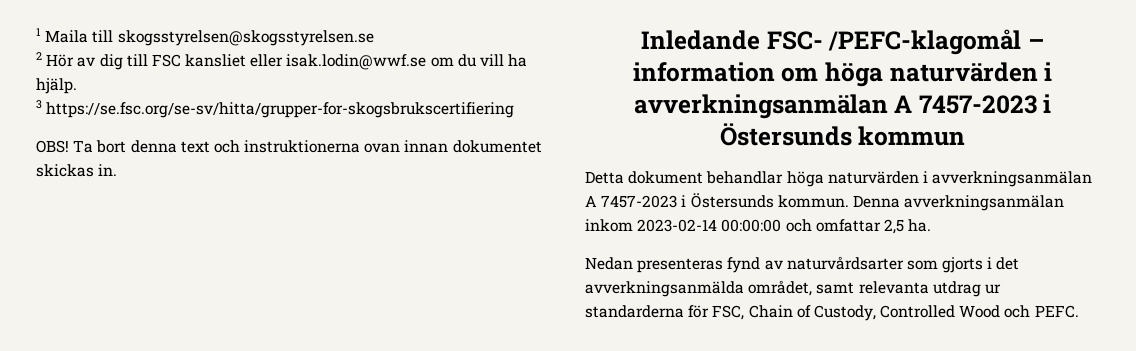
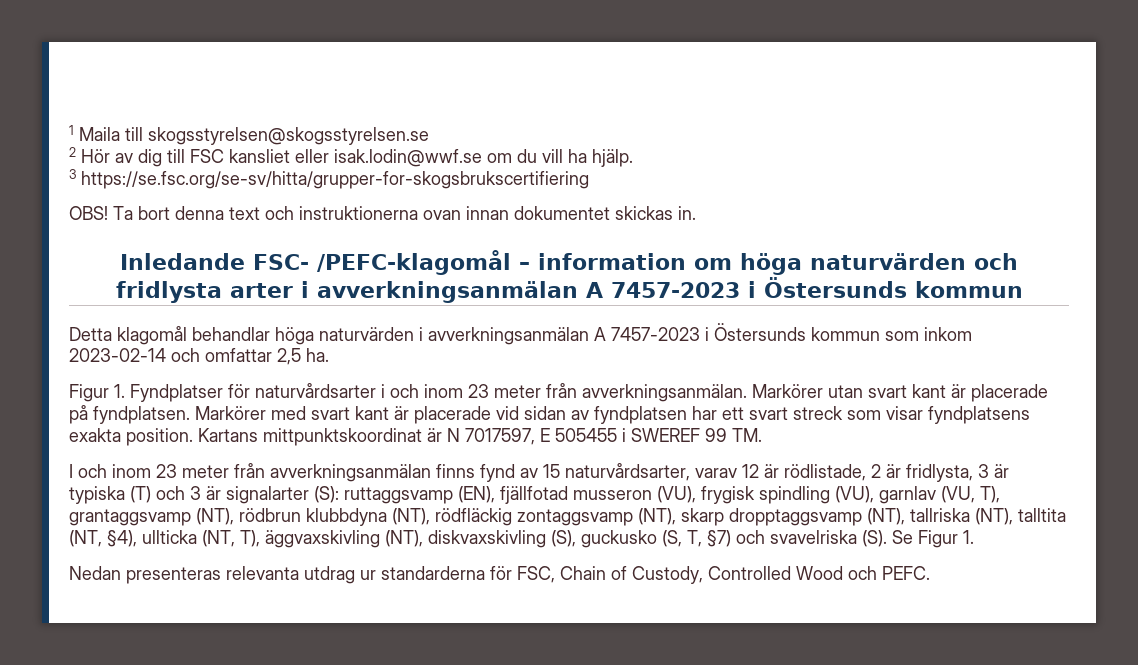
(1038, 72) none -> [974,253,1018,270] [115,281,293,303] och fridlysta arter
[628,171,704,184] dokument -> [117,326,187,345] klagomål
[777,195,1065,211] kommun. Denna avverkningsanmälan -> [811,327,919,341] kommun som
[721,219,782,232] 00:00:00 -> (166, 355) none
[585,256,1020,273] [585,280,855,297] Nedan presenteras fynd av naturvårdsarter som gjorts i det avverkningsanmälda området, samt -> [69,383,1048,402] [69,405,1030,424] [69,428,762,446] [69,463,1009,482] [69,486,1000,504] [69,508,1066,526] [69,530,974,548] [69,566,221,584] Figur 1. Fyndplatser för naturvårdsarter i och inom 23 meter från avverkningsanmälan. Markörer utan svart kant är placerade på fyndplatsen. Markörer med svart kant är placerade vid sidan av fyndplatsen har ett svart streck som visar fyndplatsens exakta position. Kartans mittpunktskoordinat är N 7017597, E 505455 i SWEREF 99 TM. // I och inom 23 meter från avverkningsanmälan finns fynd av 15 naturvårdsarter, varav 12 är rödlistade, 2 är fridlysta, 3 är typiska (T) och 3 är signalarter (S): ruttaggsvamp (EN), fjällfotad musseron (VU), frygisk spindling (VU), garnlav (VU, T), grantaggsvamp (NT), rödbrun klubbdyna (NT), rödfläckig zontaggsvamp (NT), skarp dropptaggsvamp (NT), tallriska (NT), talltita (NT, §4), ullticka (NT, T), äggvaxskivling (NT), diskvaxskivling (S), guckusko (S, T, §7) och svavelriska (S). Se Figur 1. // Nedan presenteras

